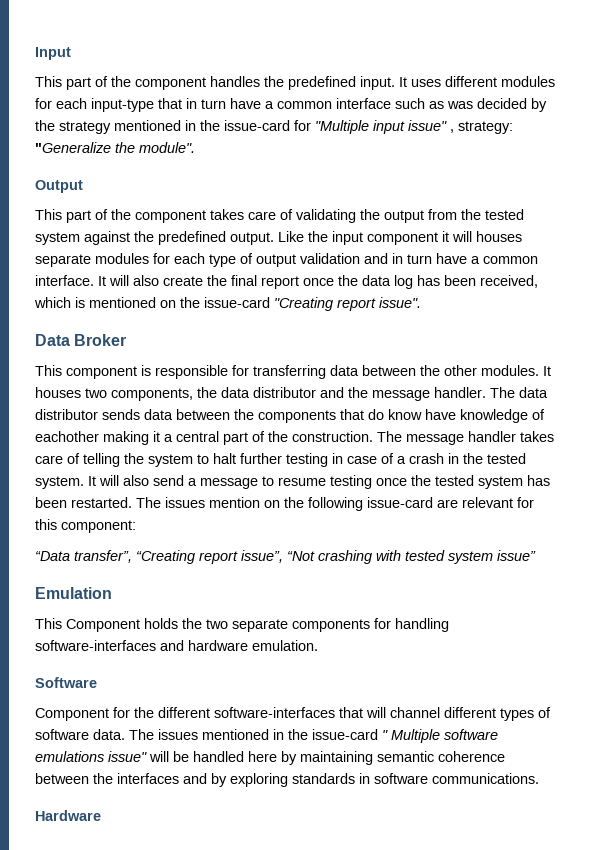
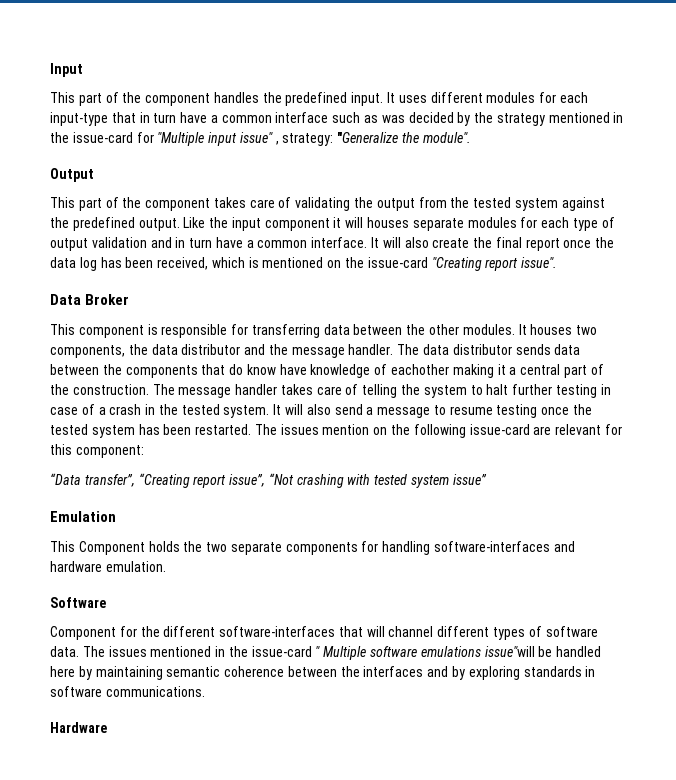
[108,751,169,762] issue" will -> [484,646,535,657] issue"will

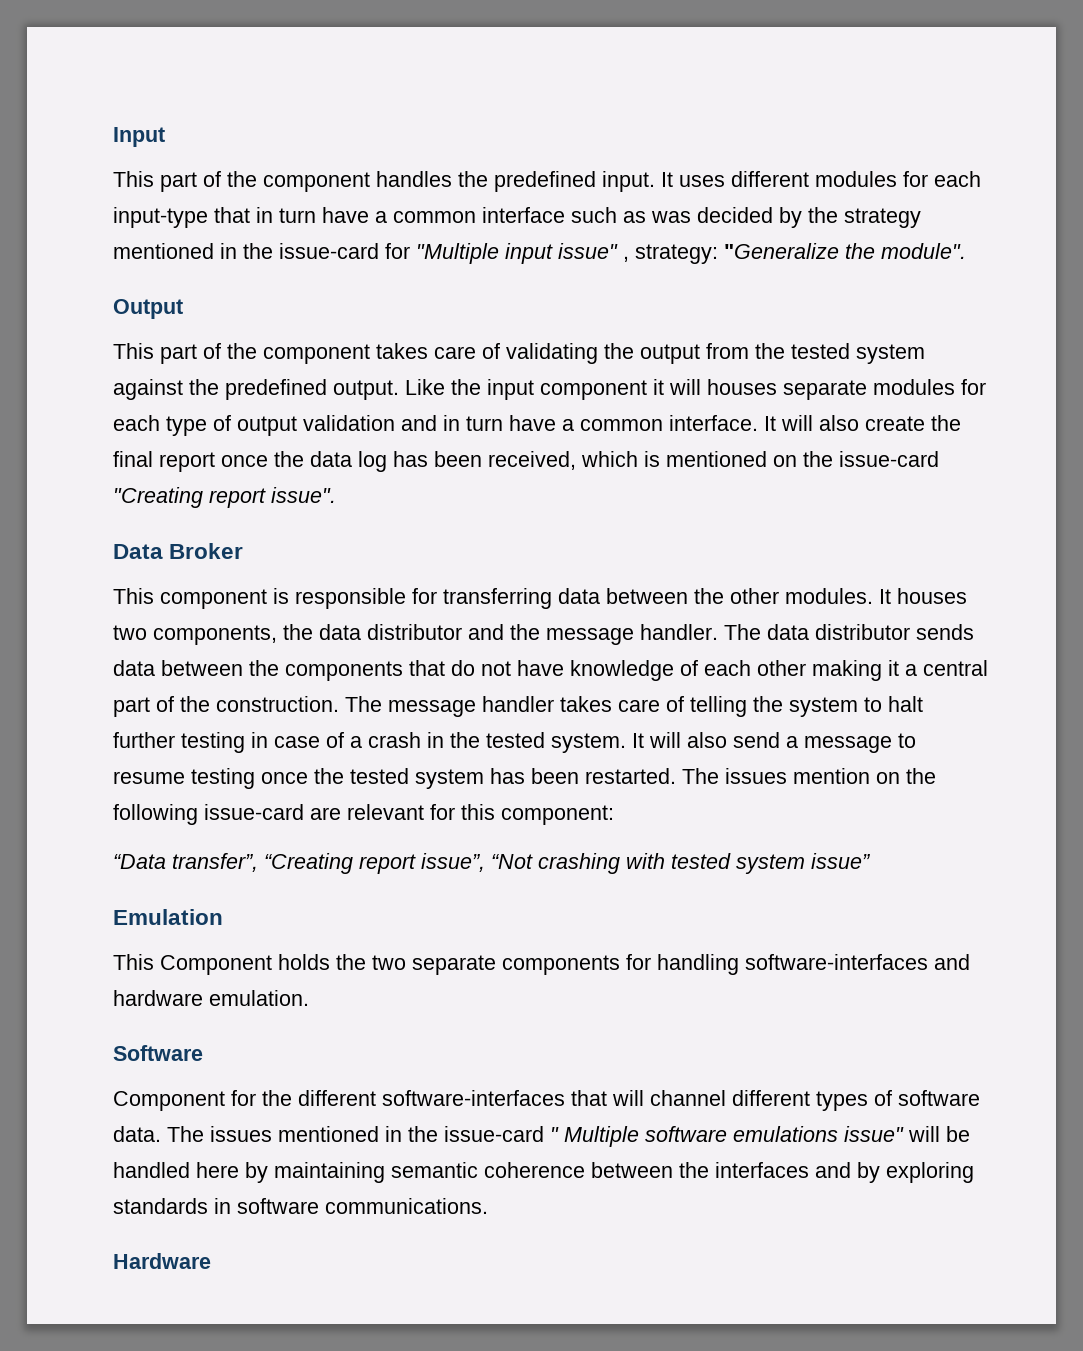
[246,364,276,375] know -> [481,661,511,676] not
[391,364,450,375] eachother -> [704,660,806,676] each other
[484,646,535,657] issue"will -> [844,1126,940,1142] issue" will

